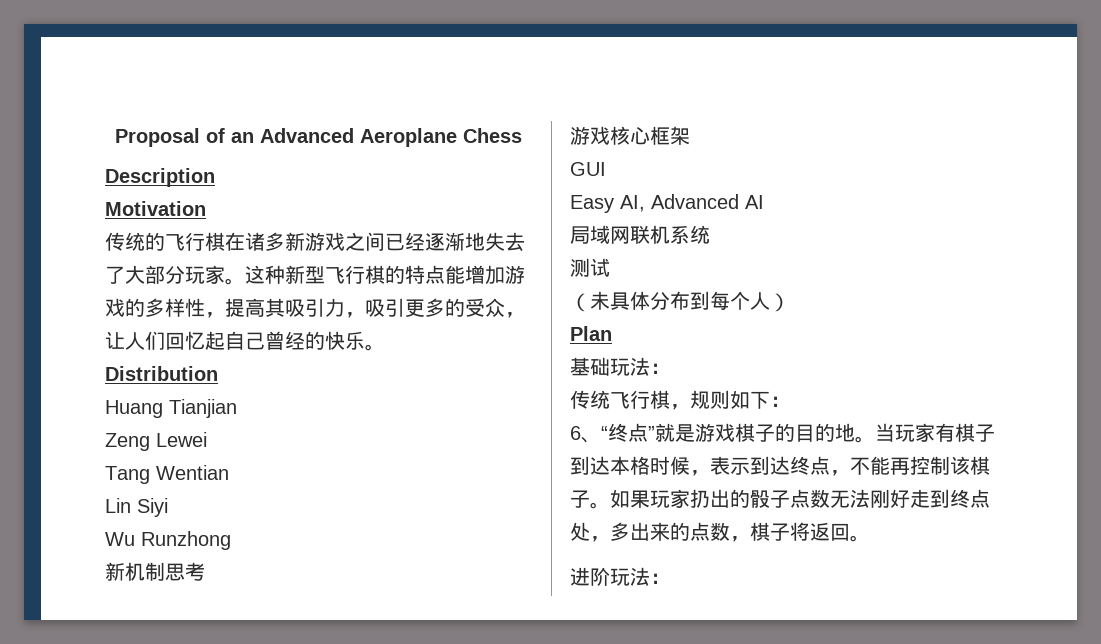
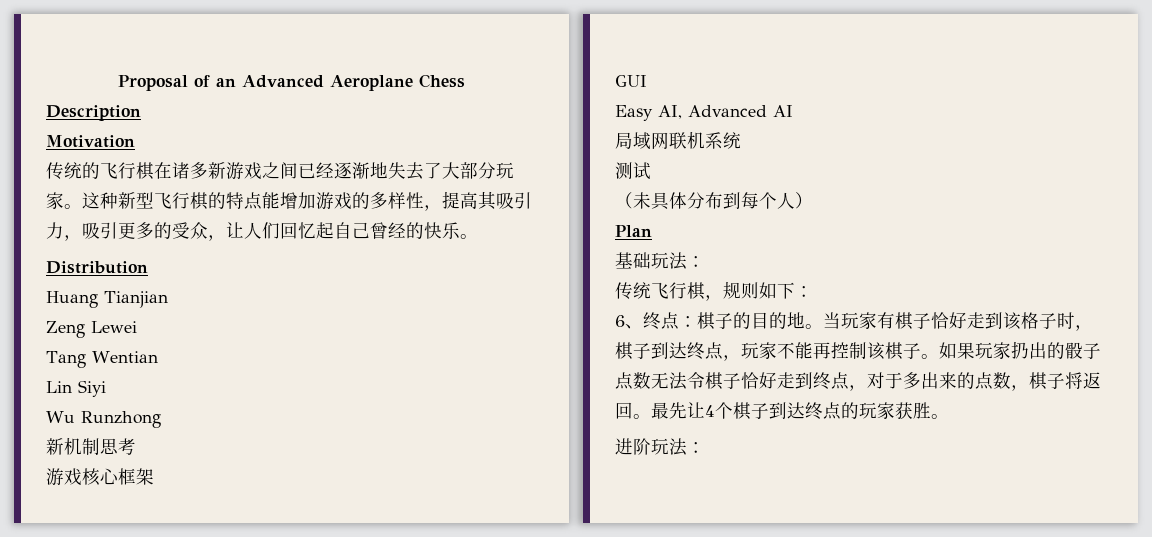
[601,423,735,442] “终点”就是游戏 -> [643,312,697,330] 终点：
[570,456,750,476] 到达本格时候，表示 -> [931,312,1093,331] [615,342,651,360] 恰好走到该格子时，棋子
(850, 473) none -> [741,342,777,360] 玩家
[870,489,890,508] 刚 -> [687,372,759,390] 令棋子恰
[570,522,610,542] 处， -> [849,372,903,391] ，对于
(870, 538) none -> [651,402,949,420] 最先让4个棋子到达终点的玩家获胜。

